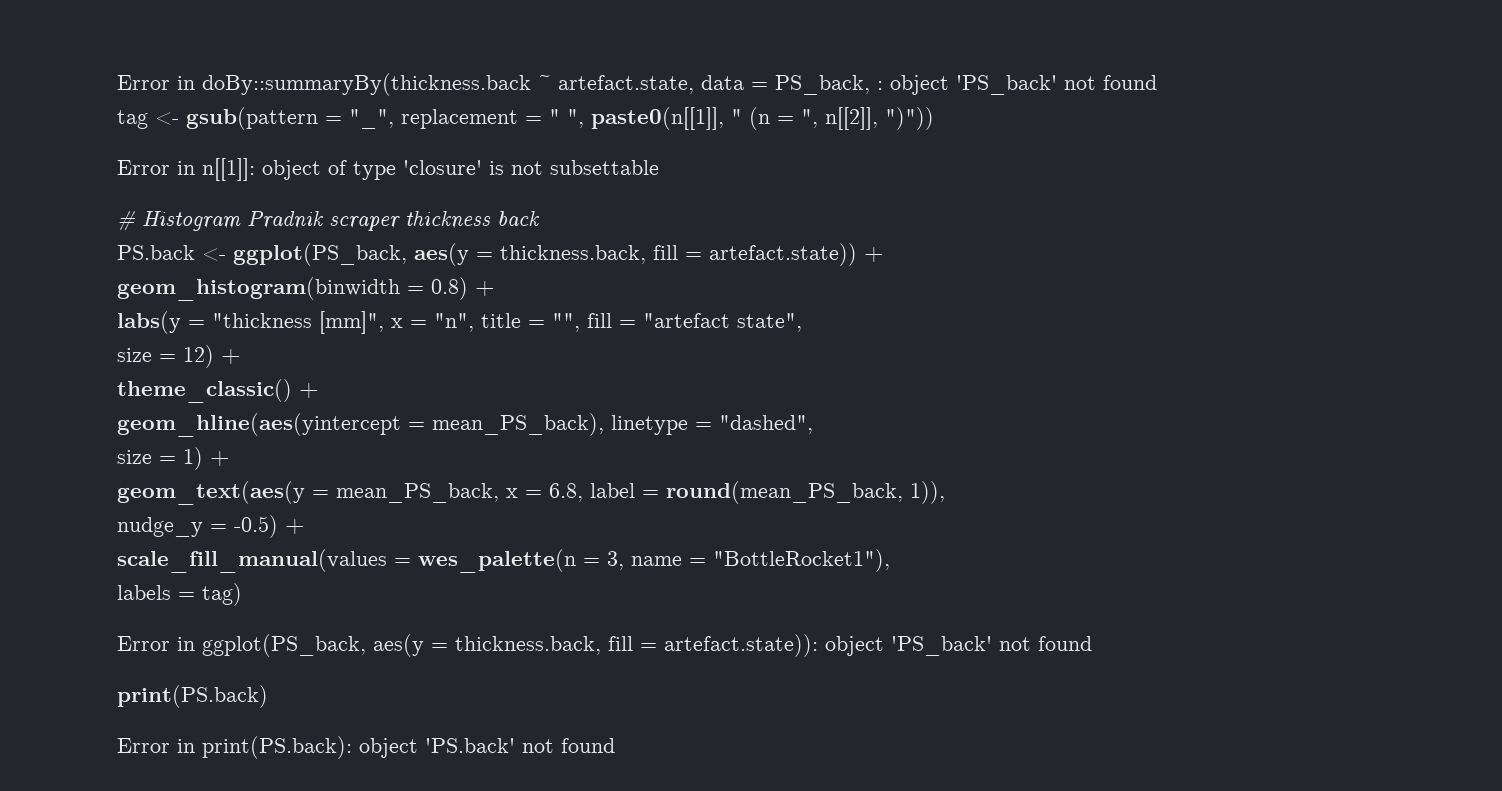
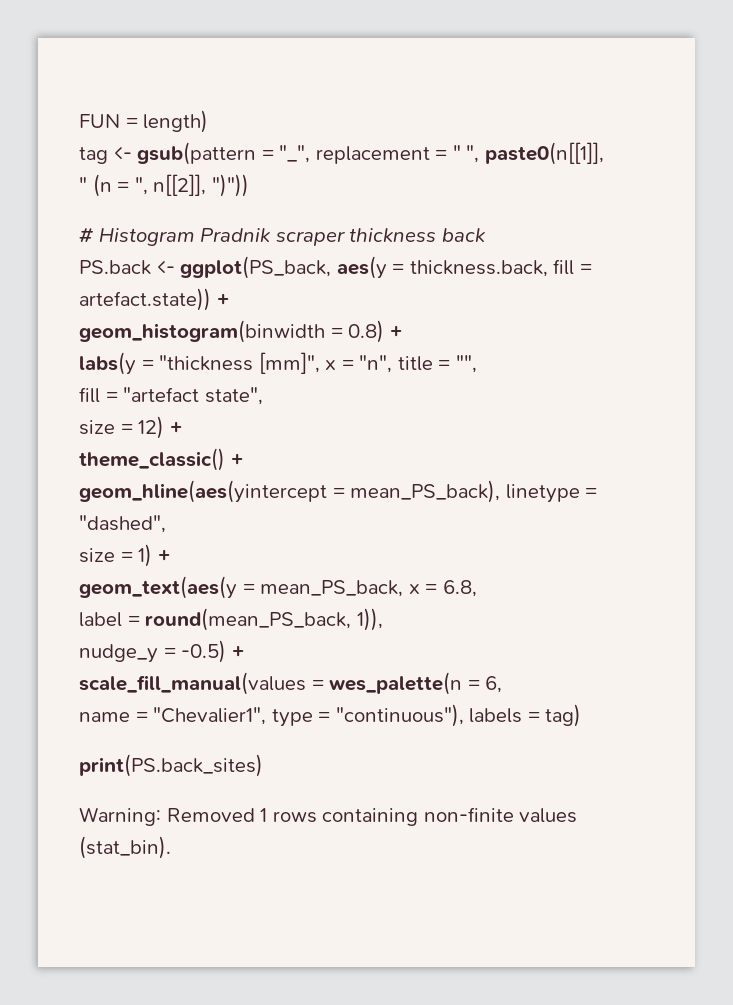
[117,73,1157,96] Error in doBy::summaryBy(thickness.back ~ artefact.state, data = PS_back, : object 'PS_back' not found -> [79,110,209,133] FUN = length)
(724, 118) none -> (604, 153) //
[117,158,659,181] // Error in n[[1]]: object of type 'closure' is not subsettable -> (249, 185) none
(580, 322) none -> (477, 364) //
(583, 492) none -> (477, 588) //
[607,551,624,570] 3, -> [485,676,503,693] 6, //
[713,549,890,572] "BottleRocket1"), // -> [153,704,464,727] "Chevalier1", type = "continuous"),
[117,634,1092,657] [117,685,268,708] [117,736,615,759] Error in ggplot(PS_back, aes(y = thickness.back, fill = artefact.state)): object 'PS_back' not found // print(PS.back) // Error in print(PS.back): object 'PS.back' not found -> [79,754,263,777] [79,807,578,826] [79,836,171,859] print(PS.back_sites) // Warning: Removed 1 rows containing non-finite values (stat_bin).

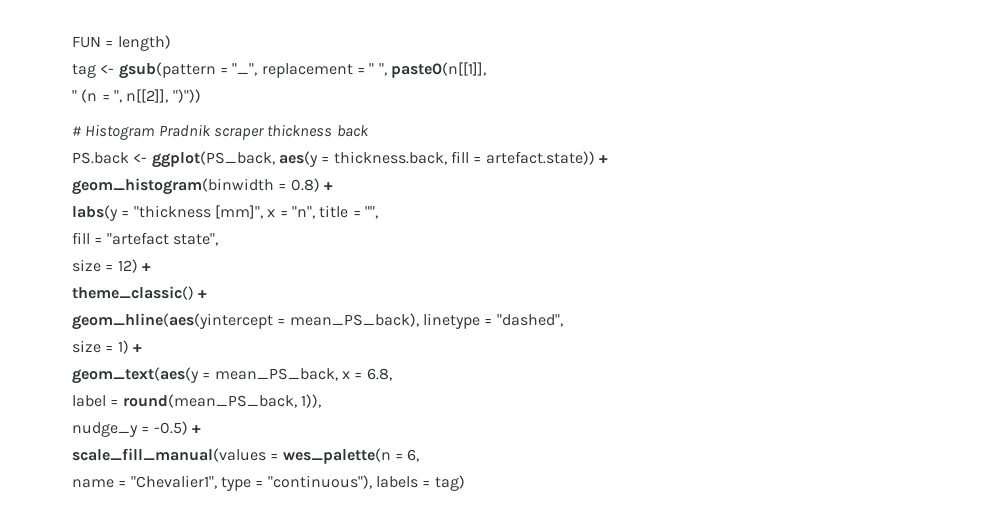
[79,754,263,777] [79,807,578,826] [79,836,171,859] // print(PS.back_sites) // Warning: Removed 1 rows containing non-finite values (stat_bin). -> (465, 483) none

